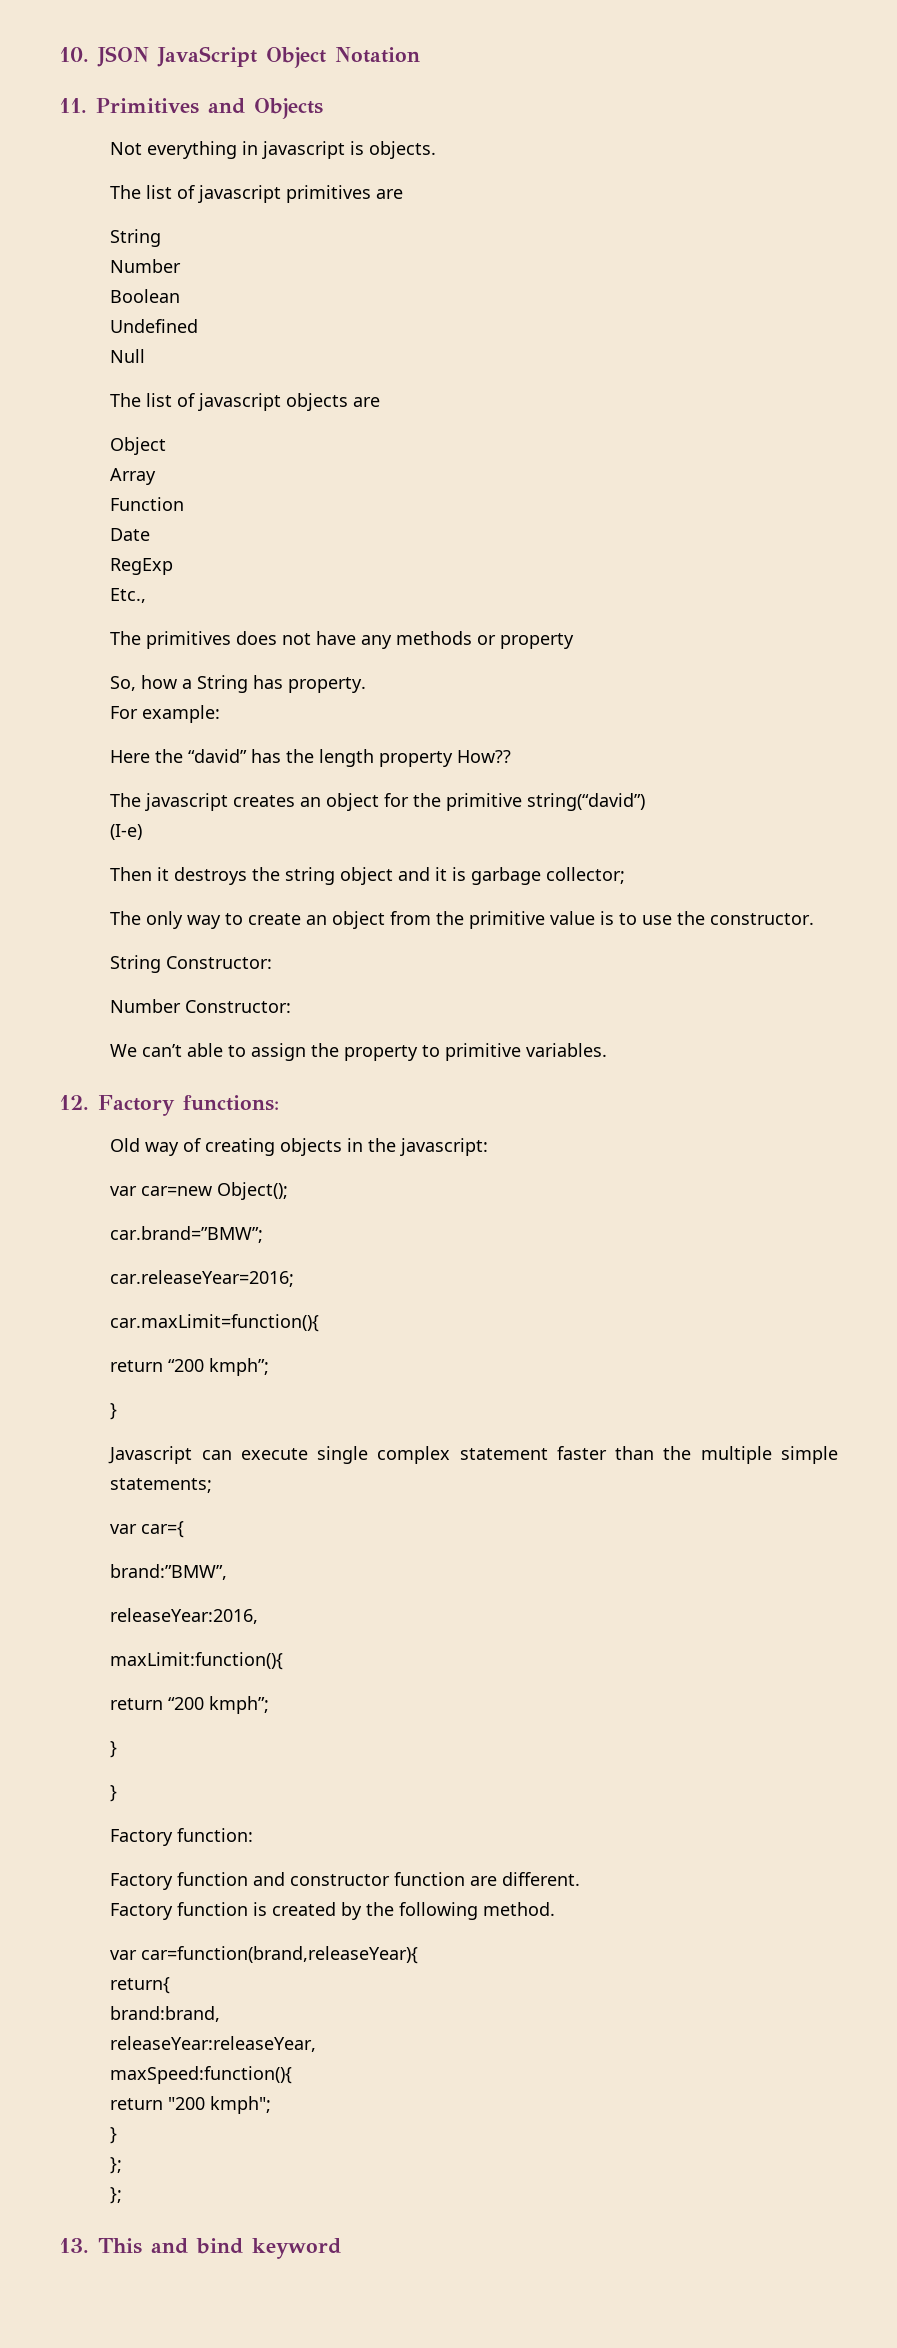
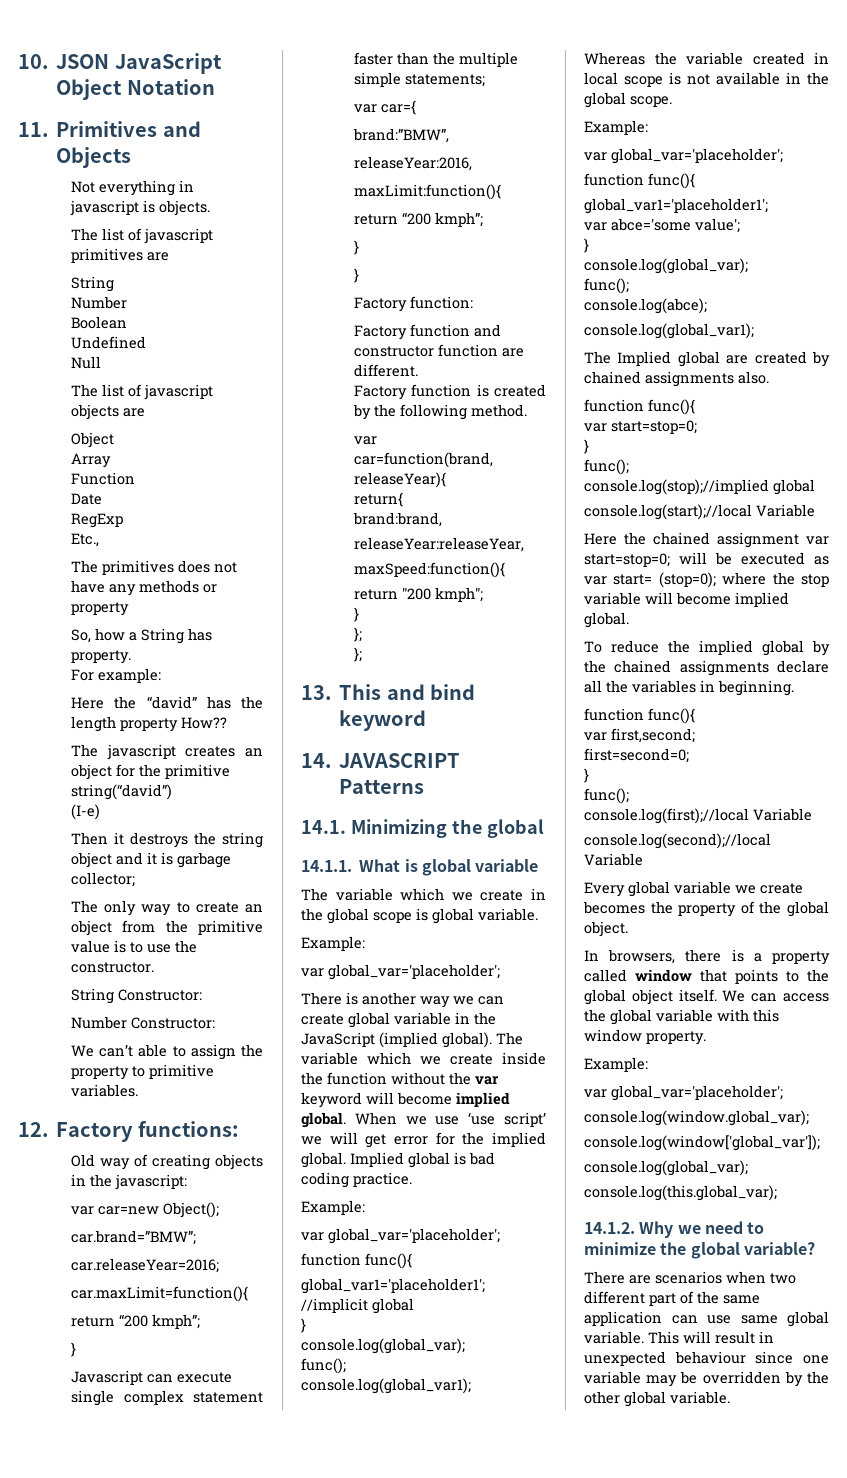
(341, 2248) none -> [301,753,461,768] [339,779,425,794] [301,819,544,838] [301,859,539,876] [301,888,546,901] [301,908,538,924] [301,936,365,951] [301,964,500,980] [301,992,504,1008] [301,1012,496,1028] [301,1032,523,1048] [301,1052,546,1065] [301,1072,499,1085] [301,1092,510,1108] [301,1112,546,1128] [301,1132,546,1148] [301,1152,495,1168] [301,1172,412,1188] [301,1200,365,1215] [301,1228,500,1244] [301,1253,412,1269] [301,1278,485,1294] [301,1298,414,1314] [301,1318,306,1333] [301,1338,465,1354] [301,1358,346,1374] [301,1378,471,1394] [584,52,829,65] [584,72,829,87] [584,92,672,108] [584,120,648,135] [584,148,783,164] [584,173,695,189] [584,198,768,214] [584,218,740,233] [584,238,589,253] [584,258,748,274] [584,278,629,294] [584,298,707,314] [584,323,754,339] [584,351,830,367] [584,371,769,387] [584,399,695,415] [584,420,697,434] [584,439,589,454] [584,459,629,475] [584,479,815,495] [584,504,815,520] [584,532,829,548] [584,552,829,567] [584,572,829,588] [584,592,789,607] [584,612,629,628] [584,640,830,656] [584,660,829,676] [584,680,794,696] [584,708,695,724] [584,728,695,743] [584,748,689,763] [584,768,589,783] [584,788,629,804] [584,808,812,824] [584,833,771,849] [584,853,643,866] [584,881,803,897] [583,901,829,917] [584,921,628,937] [584,949,830,965] [584,969,829,984] [584,989,829,1005] [584,1009,779,1025] [584,1029,706,1045] [584,1057,648,1072] [584,1085,783,1101] [584,1110,809,1126] [584,1135,820,1151] [584,1160,748,1176] [584,1185,777,1201] [584,1221,765,1238] [584,1242,815,1259] [584,1271,796,1284] [584,1291,760,1306] [584,1311,829,1327] [584,1331,774,1344] [584,1351,829,1366] [584,1371,829,1387] [584,1391,730,1407] // 14. JAVASCRIPT Patterns // 14.1. Minimizing the global // 14.1.1. What is global variable // The variable which we create in the global scope is global variable. // Example: // var global_var='placeholder'; // There is another way we can create global variable in the JavaScript (implied global). The variable which we create inside the function without the var keyword will become implied global. When we use ‘use script’ we will get error for the implied global. Implied global is bad coding practice. // Example: // var global_var='placeholder'; // function func(){ // global_var1='placeholder1'; //implicit global // } // console.log(global_var); // func(); // console.log(global_var1); // Whereas the variable created in local scope is not available in the global scope. // Example: // var global_var='placeholder'; // function func(){ // global_var1='placeholder1'; // var abce='some value'; // } // console.log(global_var); // func(); // console.log(abce); // console.log(global_var1); // The Implied global are created by chained assignments also. // function func(){ // var start=stop=0; // } // func(); // console.log(stop);//implied global // console.log(start);//local Variable // Here the chained assignment var start=stop=0; will be executed as var start= (stop=0); where the stop variable will become implied global. // To reduce the implied global by the chained assignments declare all the variables in beginning. // function func(){ // var first,second; // first=second=0; // } // func(); // console.log(first);//local Variable // console.log(second);//local Variable // Every global variable we create becomes the property of the global object. // In browsers, there is a property called window that points to the global object itself. We can access the global variable with this window property. // Example: // var global_var='placeholder'; // console.log(window.global_var); // console.log(window['global_var']); // console.log(global_var); // console.log(this.global_var); // 14.1.2. Why we need to minimize the global variable? // There are scenarios when two different part of the same application can use same global variable. This will result in unexpected behaviour since one variable may be overridden by the other global variable.

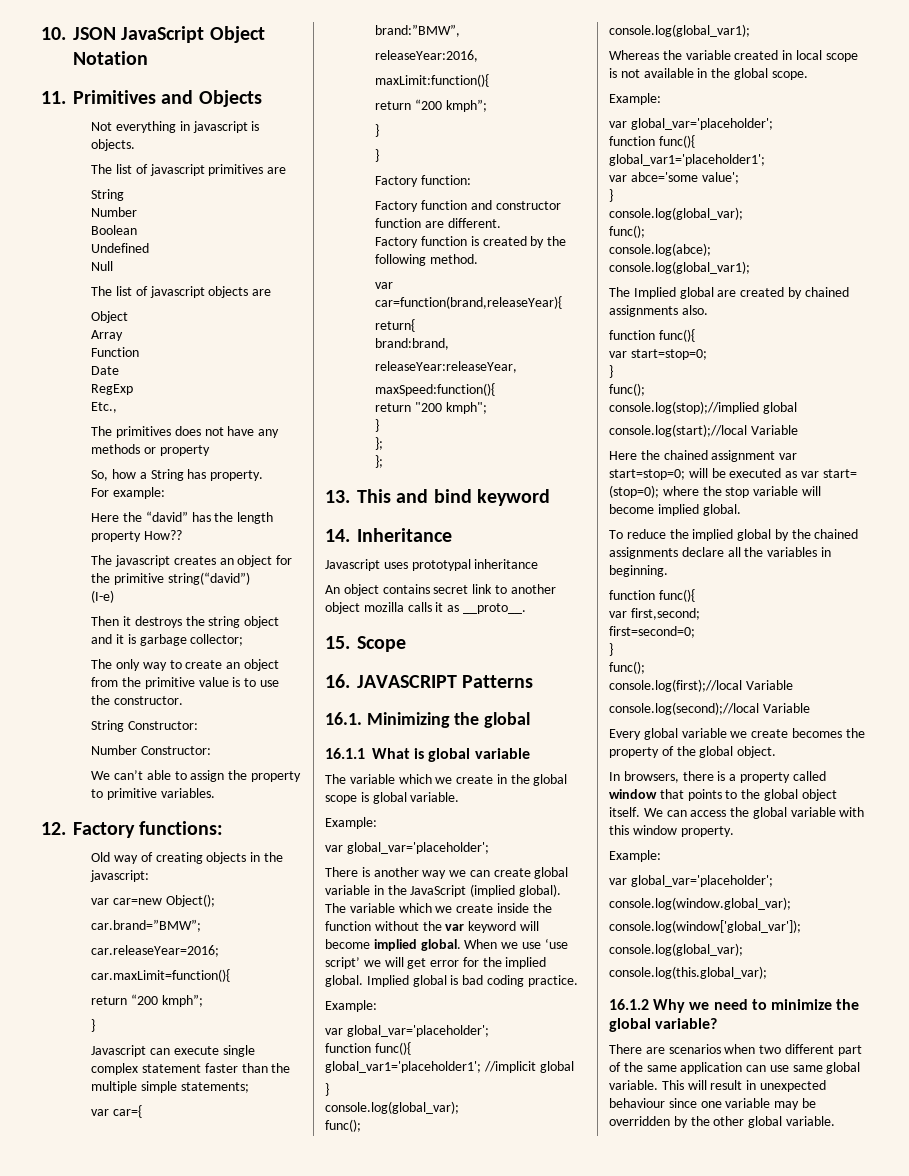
(332, 760) none -> [357,528,452,542] [325,559,539,571] [325,584,556,596] [325,602,526,614] [325,636,406,652] [325,674,350,688] Inheritance // Javascript uses prototypal inheritance // An object contains secret link to another object mozilla calls it as __proto__. // 15. Scope // 16.
[301,820,346,834] 14.1. -> [325,712,362,725] 16.1.
[301,860,352,872] 14.1.1. -> [325,748,365,759] 16.1.1
[584,1222,635,1234] 14.1.2. -> [609,999,649,1010] 16.1.2

